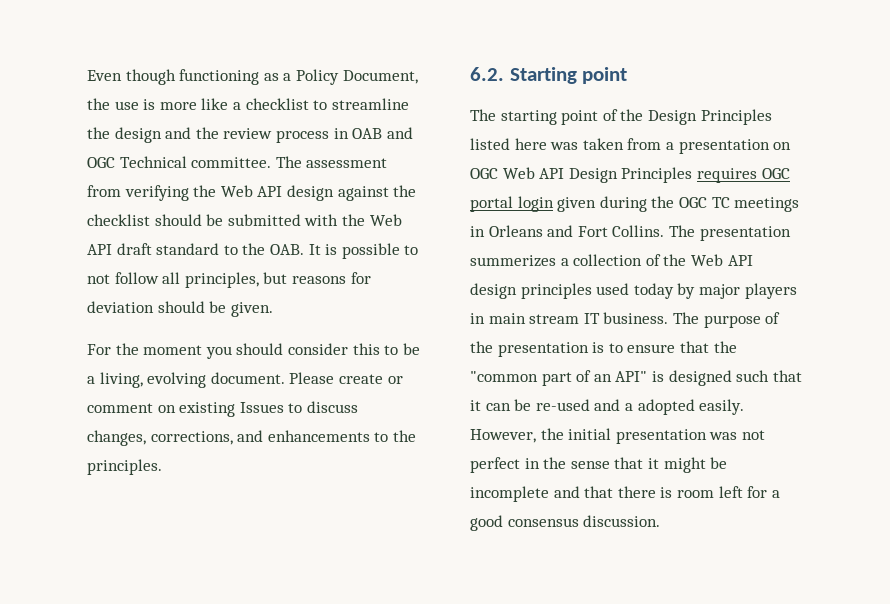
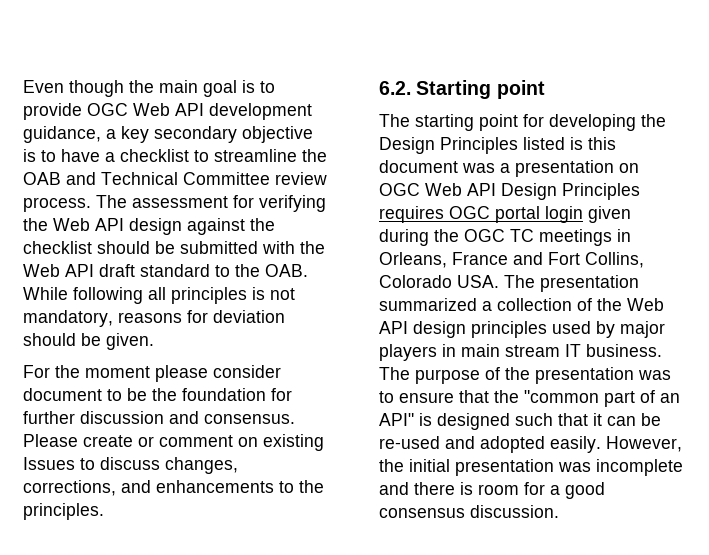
[179,69,418,85] [87,98,229,110] functioning as a Policy Document, the use is more like -> [129,80,275,97] [23,103,312,120] [23,126,313,143] [23,149,100,162] the main goal is to provide OGC Web API development guidance, a key secondary objective is to have
[114,127,413,143] [87,156,272,168] design and the review process in OAB and OGC Technical committee. -> [23,172,327,185] [23,197,91,212] OAB and Technical Committee review process.
[87,185,121,197] from -> [233,195,254,208] for
[308,243,419,259] [87,272,288,288] It is possible to not follow all principles, but -> [23,287,295,304] [23,310,113,327] While following all principles is not mandatory,
[205,343,420,359] [87,372,285,388] you should consider this to be a living, evolving document. -> [155,365,281,382] [23,388,292,401] [23,411,295,424] please consider document to be the foundation for further discussion and consensus.
[602,109,618,121] of -> [523,114,636,131] for developing
[514,138,662,150] here was taken from -> [570,137,616,150] [379,160,495,173] is this document was
[488,225,665,237] Orleans and Fort Collins. -> [379,252,644,268] [379,275,499,288] Orleans, France and Fort Collins, Colorado USA.
[470,255,556,267] summerizes -> [379,298,477,311] summarized
[633,283,674,299] today -> (591, 327) none
[592,342,605,353] is -> [638,370,671,380] was
[624,403,633,411] a -> (475, 442) none
[741,430,765,440] [470,457,728,473] not perfect in the sense that it might be -> (591, 467) none
[584,486,614,498] that -> (409, 488) none
[718,486,743,498] left -> (519, 489) none

